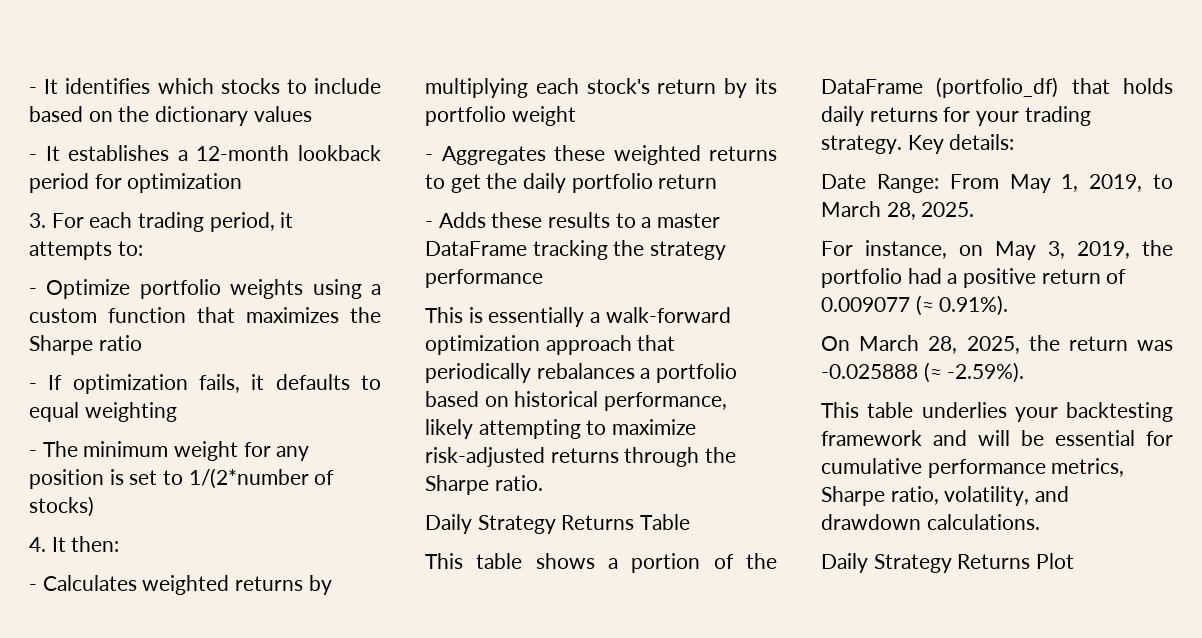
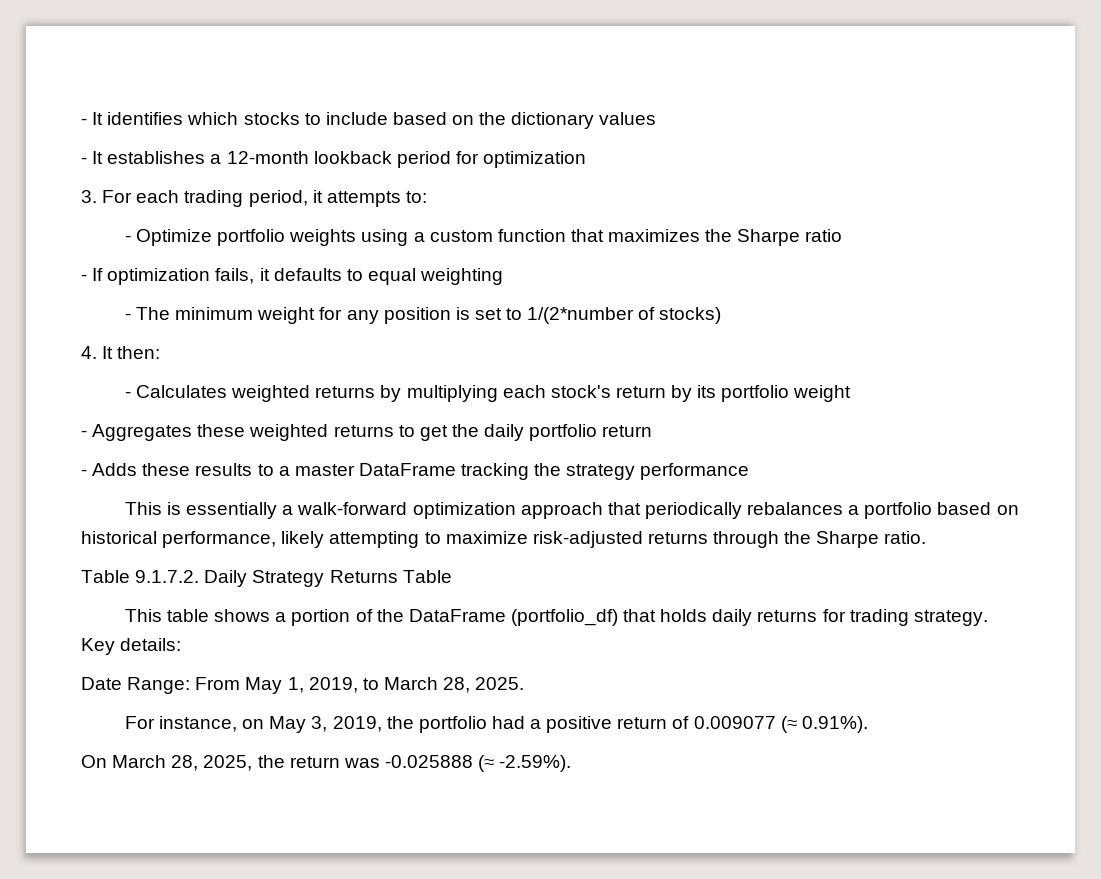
(543, 483) none -> [81,570,200,583] Table 9.1.7.2.
[976,111,1020,126] your -> (846, 615) none
[821,402,1173,422] [821,430,1173,446] [821,458,1125,478] [821,486,1070,506] [821,514,1040,530] [821,553,1075,573] // This table underlies your backtesting framework and will be essential for cumulative performance metrics, Sharpe ratio, volatility, and drawdown calculations. // Daily Strategy Returns Plot -> (572, 763) none

